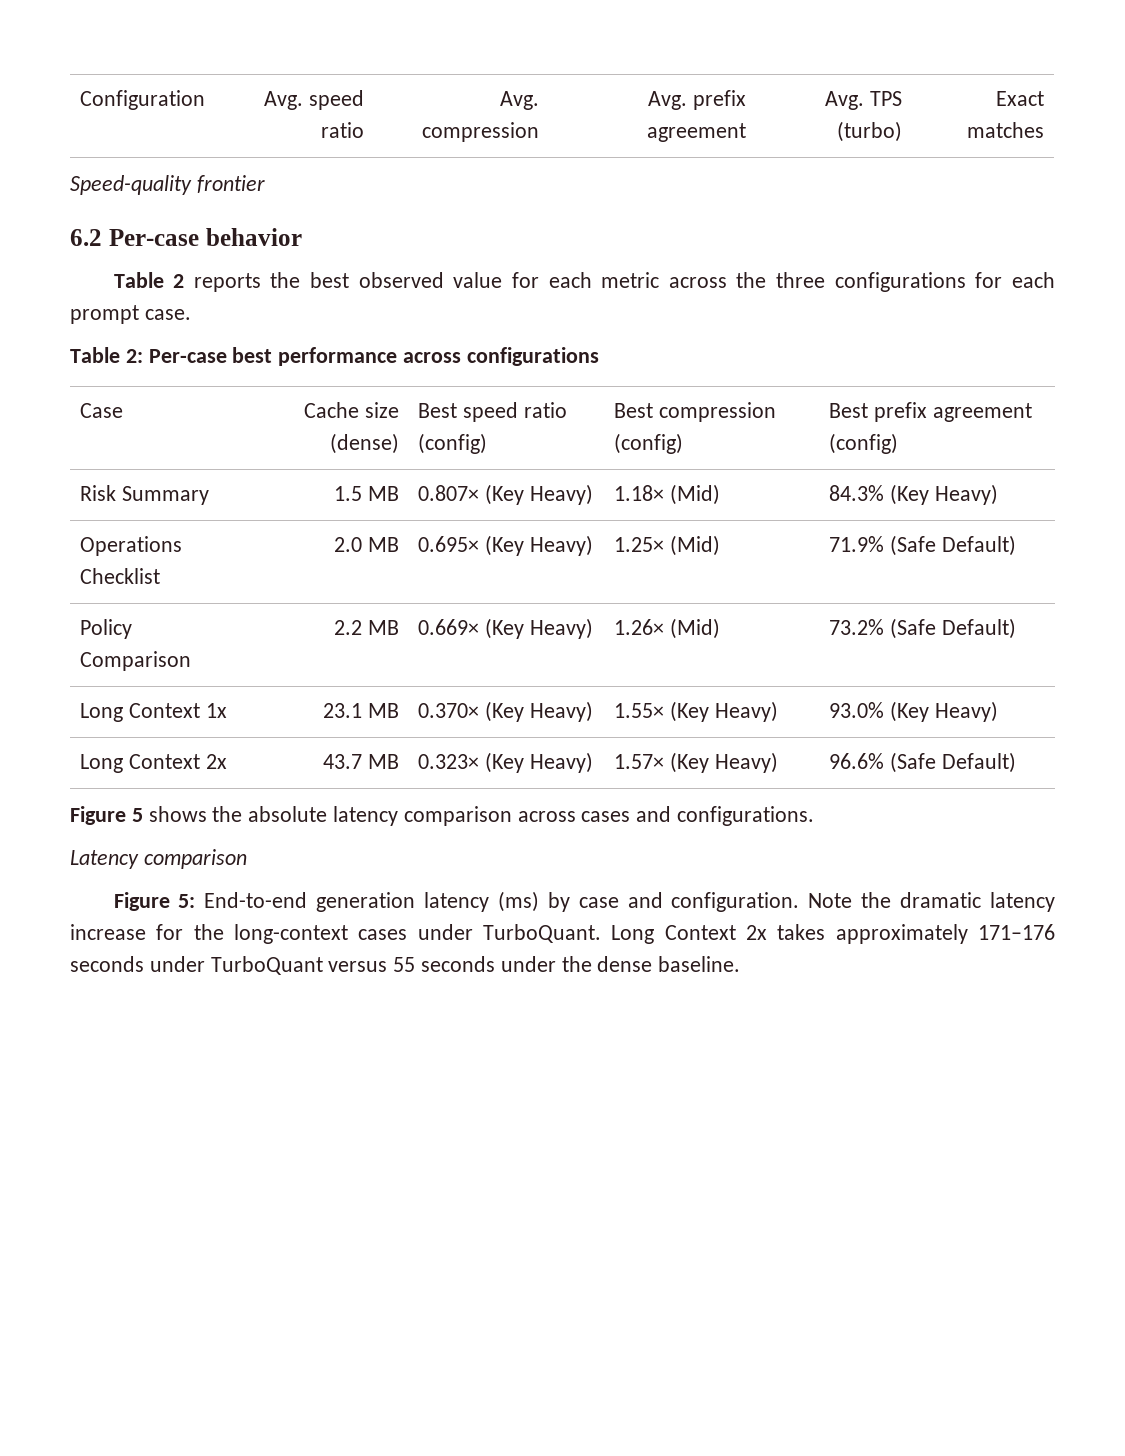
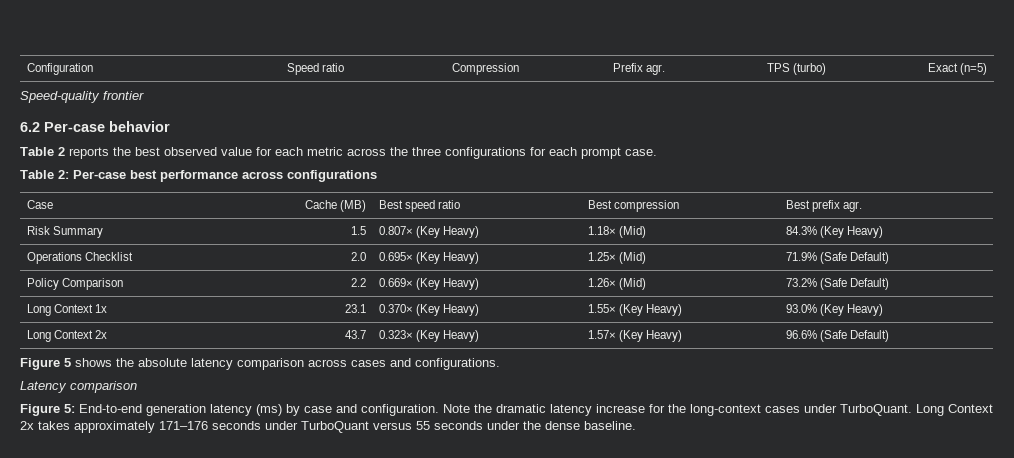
[264,90,364,110] [320,122,364,138] [499,91,539,110] [421,122,539,142] [648,90,746,110] [646,123,746,142] [825,91,865,110] Avg. speed ratio | Avg. compression | Avg. prefix agreement | Avg. -> [286,63,344,75] [451,63,519,75] [612,63,665,75] Speed ratio | Compression | Prefix agr. |
[966,122,1044,138] matches -> [959,63,987,75] (n=5)
[364,402,399,418] [329,433,399,454] size (dense) -> [339,200,366,212] (MB)
[418,433,488,454] (config) -> (461, 204) none
[614,433,684,454] (config) -> (680, 206) none
[932,403,1032,422] [829,433,899,454] agreement (config) -> [843,201,863,212] agr.
[367,486,399,501] MB -> (366, 230) none
[367,537,399,552] MB -> (366, 256) none
[367,620,399,635] MB -> (366, 282) none
[367,703,399,718] MB -> (366, 308) none
[367,754,399,769] MB -> (366, 334) none

